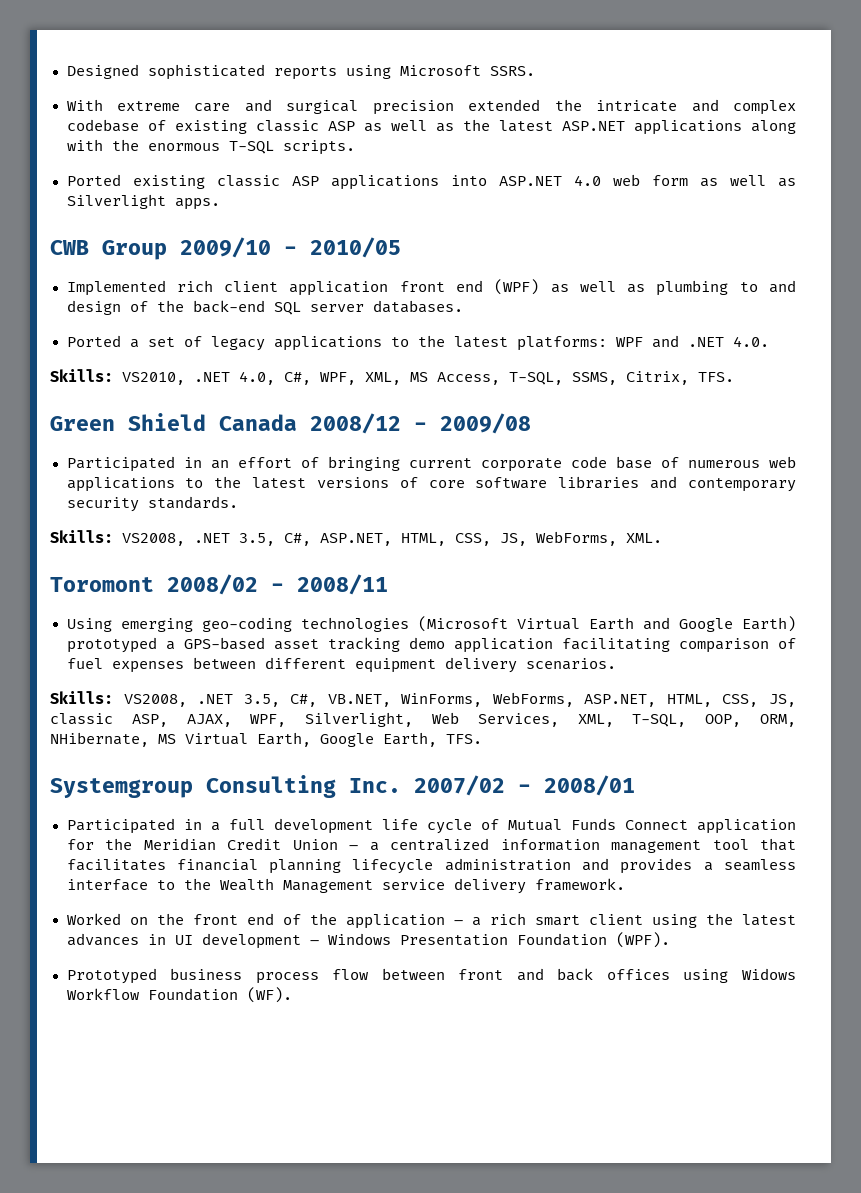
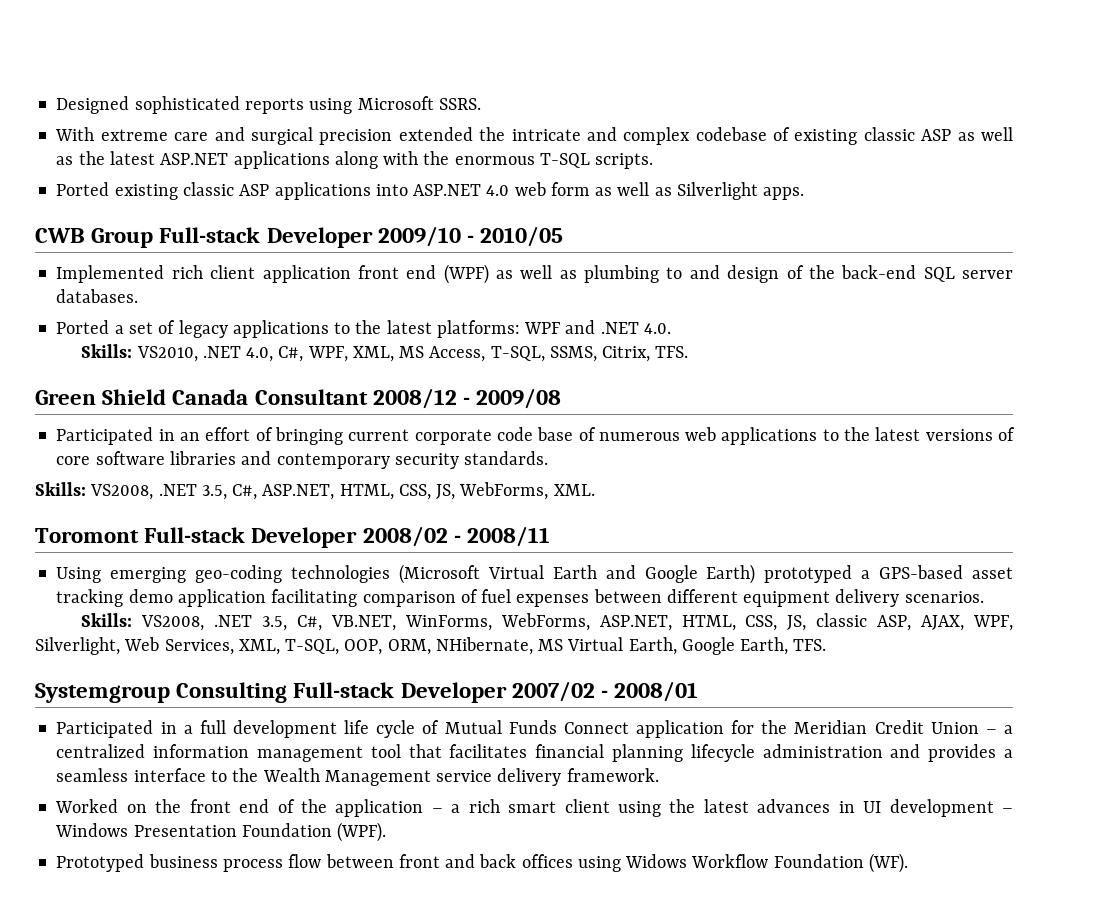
(167, 250) none -> [159,227,373,248] Full-stack Developer
(297, 422) none -> [254,389,368,405] Consultant
(154, 584) none -> [144,527,358,548] Full-stack Developer
[349,778,401,793] Inc. -> [293,682,507,703] Full-stack Developer

